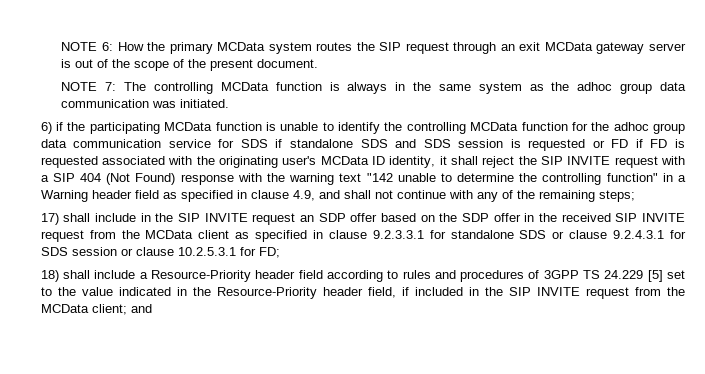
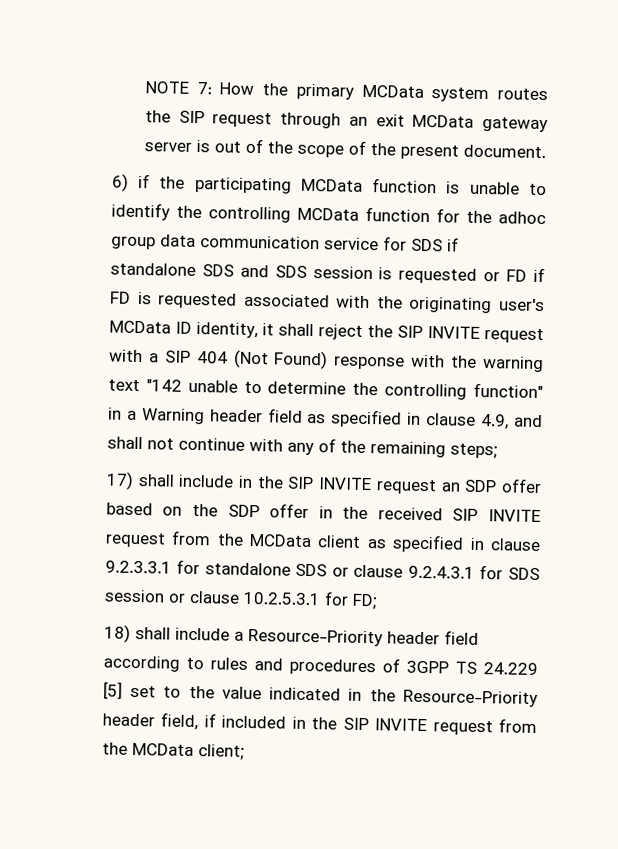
[61,42,113,51] NOTE 6: -> [144,81,212,95] NOTE 7:
[61,82,686,94] [61,99,230,108] // NOTE 7: The controlling MCData function is always in the same system as the adhoc group data communication was initiated. -> (546, 151) none
[130,304,152,313] and -> (245, 752) none

